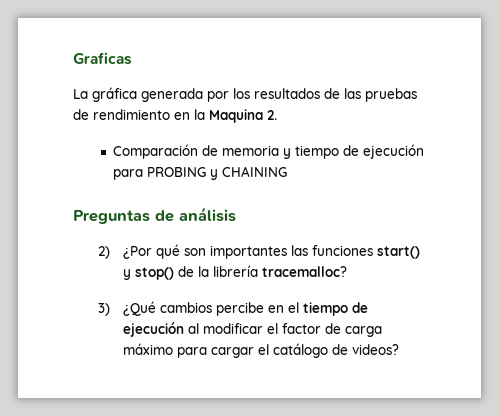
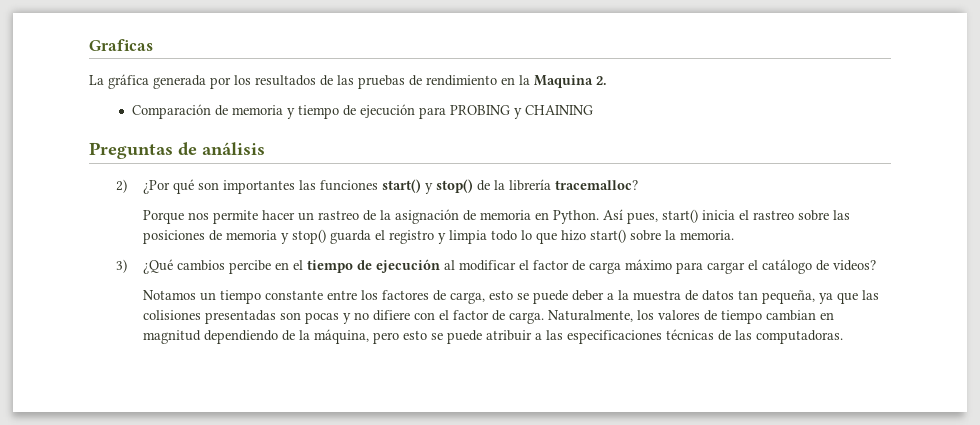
(348, 271) none -> [142,209,850,224] [142,229,734,244] // Porque nos permite hacer un rastreo de la asignación de memoria en Python. Así pues, start() inicia el rastreo sobre las posiciones de memoria y stop() guarda el registro y limpia todo lo que hizo start() sobre la memoria.
(400, 349) none -> [142,290,879,304] [142,310,834,324] [142,329,843,344] // Notamos un tiempo constante entre los factores de carga, esto se puede deber a la muestra de datos tan pequeña, ya que las colisiones presentadas son pocas y no difiere con el factor de carga. Naturalmente, los valores de tiempo cambian en magnitud dependiendo de la máquina, pero esto se puede atribuir a las especificaciones técnicas de las computadoras.

